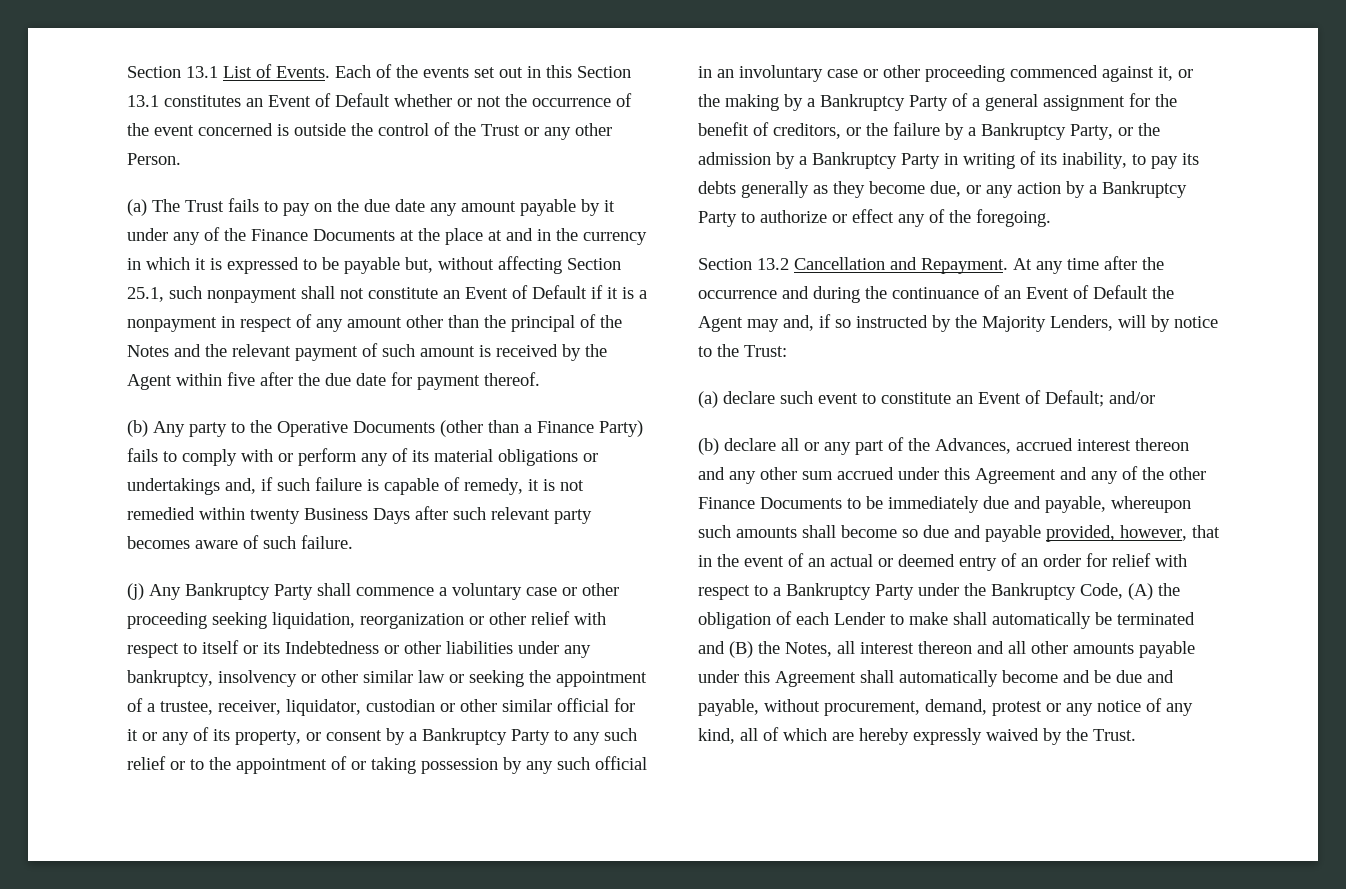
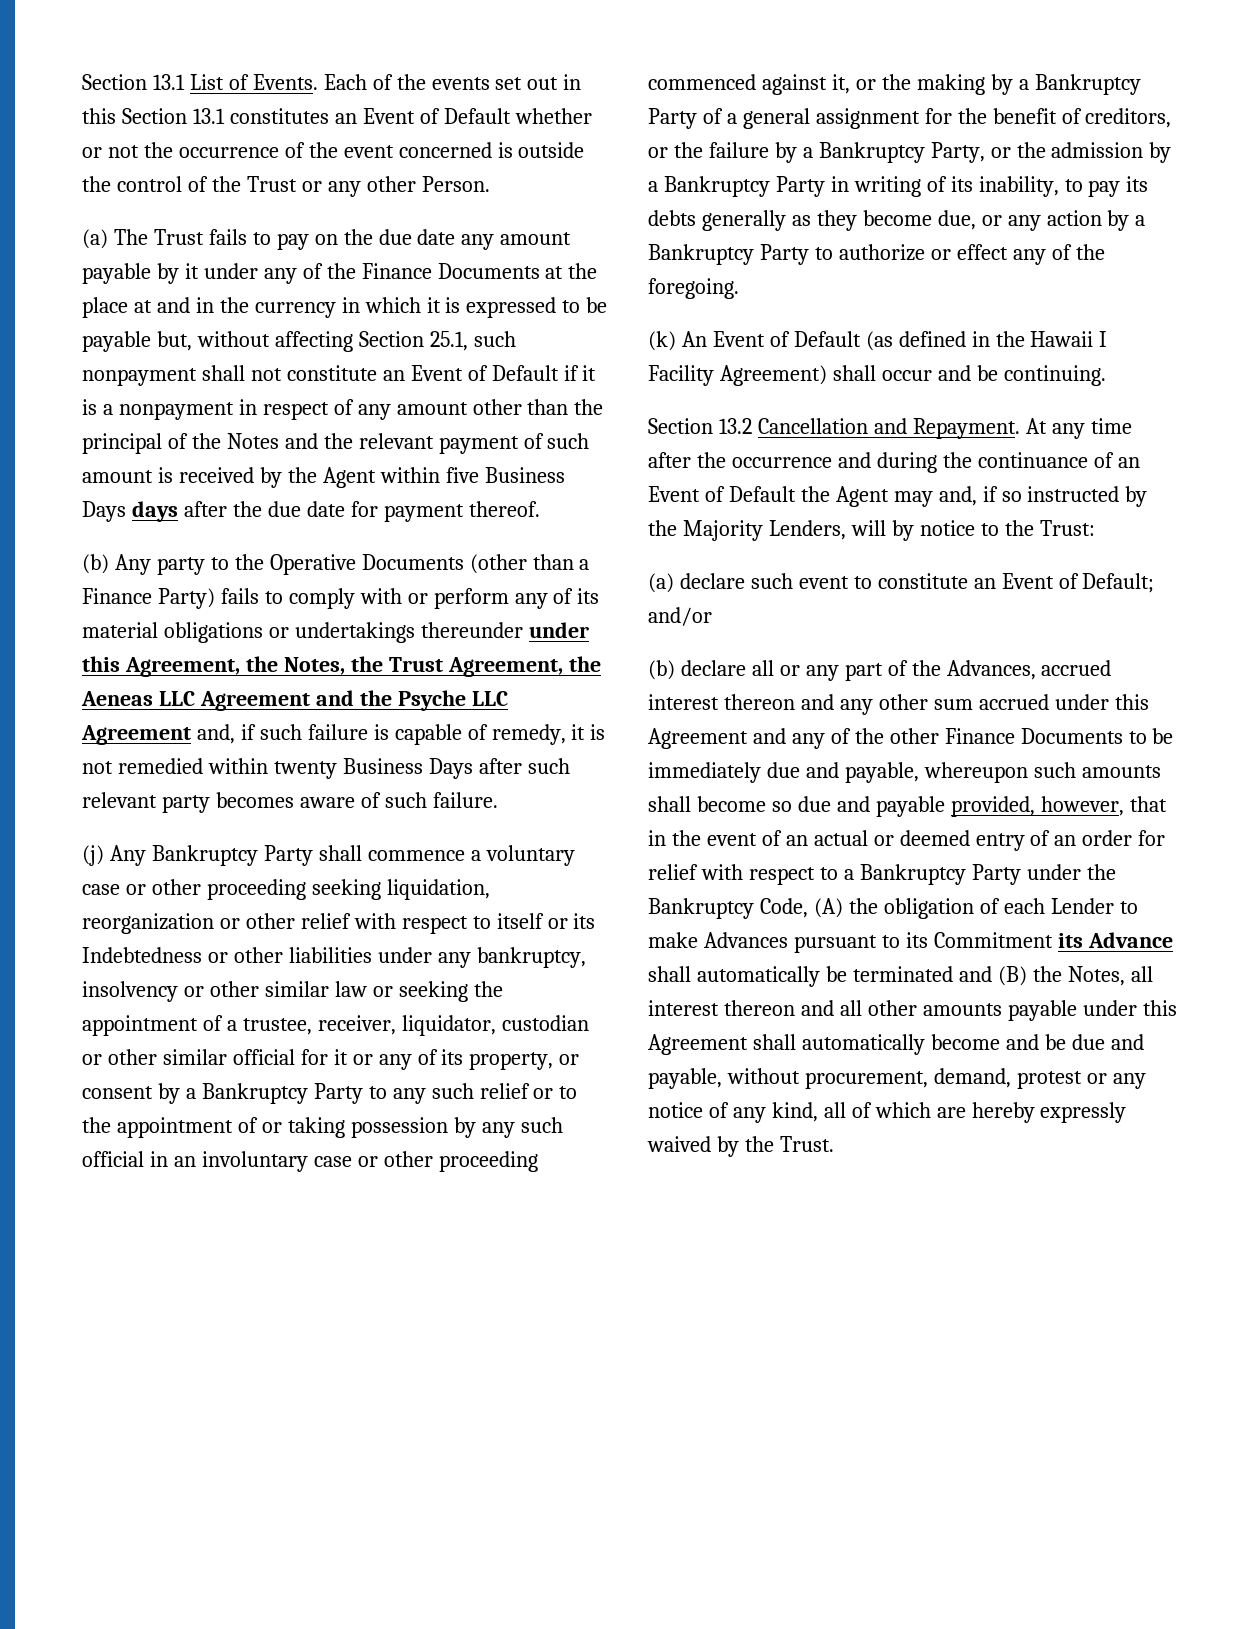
(255, 379) none -> [484,467,565,483] [82,501,178,522] Business Days days
(220, 486) none -> [420,622,589,638] [82,656,601,677] [81,690,508,711] [81,725,191,745] thereunder under this Agreement, the Notes, the Trust Agreement, the Aeneas LLC Agreement and the Psyche LLC Agreement
(1051, 218) none -> [648,331,1108,351] [648,365,1106,386] // (k) An Event of Default (as defined in the Hawaii I Facility Agreement) shall occur and be continuing.
(948, 618) none -> [703,932,1173,953] Advances pursuant to its Commitment its Advance

